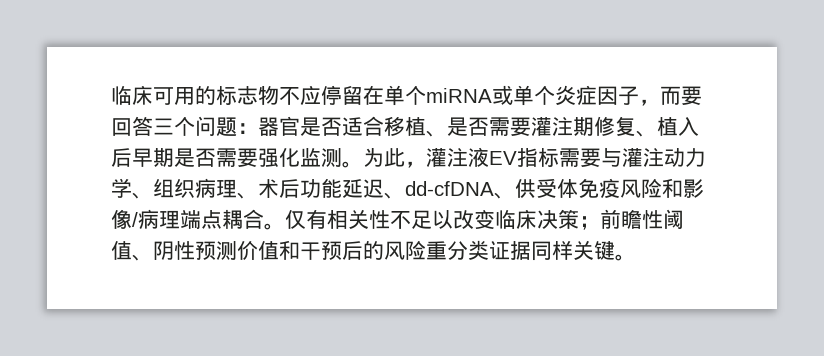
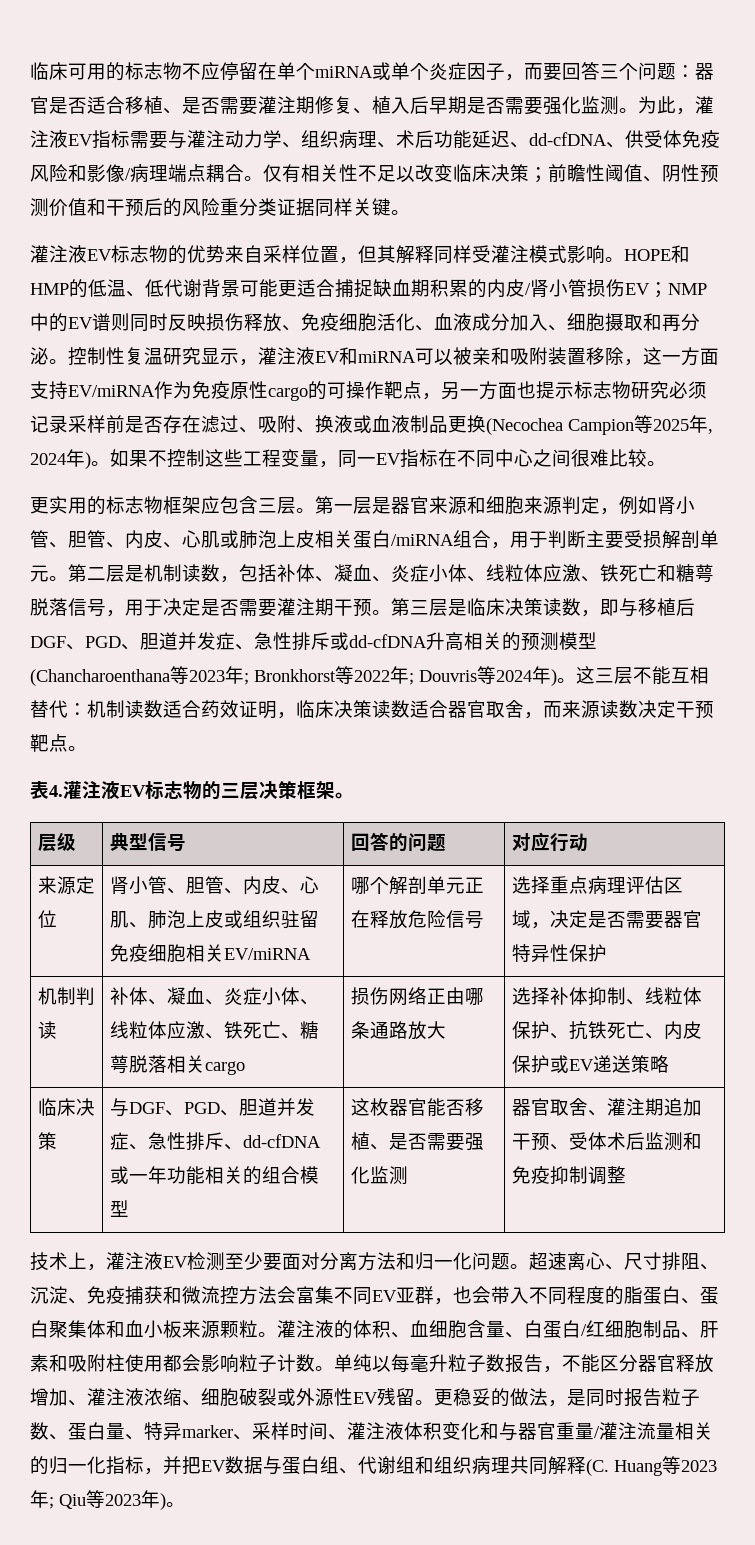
(636, 257) none -> [30,245,690,264] [30,279,707,298] [30,313,700,332] [30,347,719,366] [30,381,707,401] [30,415,713,435] [30,449,666,469] [30,496,695,515] [30,530,719,549] [30,564,714,583] [30,597,695,617] [30,632,597,651] [30,666,709,686] [30,700,714,719] [30,734,87,752] [30,781,354,800] [37,832,76,852] [109,832,186,852] [350,832,446,852] [511,832,588,852] [37,876,95,895] [37,910,57,928] [109,876,319,895] [109,910,319,929] [109,944,311,963] [350,876,484,895] [350,910,484,929] [511,876,683,895] [511,910,702,929] [511,944,607,962] [37,987,95,1005] [37,1021,57,1039] [109,987,319,1005] [109,1021,319,1039] [109,1055,245,1075] [350,987,484,1006] [350,1021,446,1040] [511,987,702,1006] [511,1021,702,1040] [511,1055,669,1073] [37,1098,95,1116] [37,1132,57,1150] [109,1098,315,1117] [109,1132,321,1151] [109,1166,319,1185] [109,1200,129,1217] [350,1098,484,1117] [350,1131,484,1151] [350,1166,408,1185] [511,1098,702,1116] [511,1132,702,1151] [511,1166,626,1185] [30,1252,719,1271] [30,1286,719,1305] [30,1320,719,1339] [30,1354,714,1373] [30,1388,700,1407] [30,1422,713,1441] [30,1456,717,1476] [30,1490,185,1510] // 灌注液EV标志物的优势来自采样位置，但其解释同样受灌注模式影响。HOPE和HMP的低温、低代谢背景可能更适合捕捉缺血期积累的内皮/肾小管损伤EV；NMP中的EV谱则同时反映损伤释放、免疫细胞活化、血液成分加入、细胞摄取和再分泌。控制性复温研究显示，灌注液EV和miRNA可以被亲和吸附装置移除，这一方面支持EV/miRNA作为免疫原性cargo的可操作靶点，另一方面也提示标志物研究必须记录采样前是否存在滤过、吸附、换液或血液制品更换(Necochea Campion等2025年, 2024年)。如果不控制这些工程变量，同一EV指标在不同中心之间很难比较。 // 更实用的标志物框架应包含三层。第一层是器官来源和细胞来源判定，例如肾小管、胆管、内皮、心肌或肺泡上皮相关蛋白/miRNA组合，用于判断主要受损解剖单元。第二层是机制读数，包括补体、凝血、炎症小体、线粒体应激、铁死亡和糖萼脱落信号，用于决定是否需要灌注期干预。第三层是临床决策读数，即与移植后DGF、PGD、胆道并发症、急性排斥或dd-cfDNA升高相关的预测模型(Chancharoenthana等2023年; Bronkhorst等2022年; Douvris等2024年)。这三层不能互相替代：机制读数适合药效证明，临床决策读数适合器官取舍，而来源读数决定干预靶点。 // 表4.灌注液EV标志物的三层决策框架。 // 层级 | 典型信号 | 回答的问题 | 对应行动 // 来源定位 | 肾小管、胆管、内皮、心肌、肺泡上皮或组织驻留免疫细胞相关EV/miRNA | 哪个解剖单元正在释放危险信号 | 选择重点病理评估区域，决定是否需要器官特异性保护 // 机制判读 | 补体、凝血、炎症小体、线粒体应激、铁死亡、糖萼脱落相关cargo | 损伤网络正由哪条通路放大 | 选择补体抑制、线粒体保护、抗铁死亡、内皮保护或EV递送策略 // 临床决策 | 与DGF、PGD、胆道并发症、急性排斥、dd-cfDNA或一年功能相关的组合模型 | 这枚器官能否移植、是否需要强化监测 | 器官取舍、灌注期追加干预、受体术后监测和免疫抑制调整 // 技术上，灌注液EV检测至少要面对分离方法和归一化问题。超速离心、尺寸排阻、沉淀、免疫捕获和微流控方法会富集不同EV亚群，也会带入不同程度的脂蛋白、蛋白聚集体和血小板来源颗粒。灌注液的体积、血细胞含量、白蛋白/红细胞制品、肝素和吸附柱使用都会影响粒子计数。单纯以每毫升粒子数报告，不能区分器官释放增加、灌注液浓缩、细胞破裂或外源性EV残留。更稳妥的做法，是同时报告粒子数、蛋白量、特异marker、采样时间、灌注液体积变化和与器官重量/灌注流量相关的归一化指标，并把EV数据与蛋白组、代谢组和组织病理共同解释(C. Huang等2023年; Qiu等2023年)。

